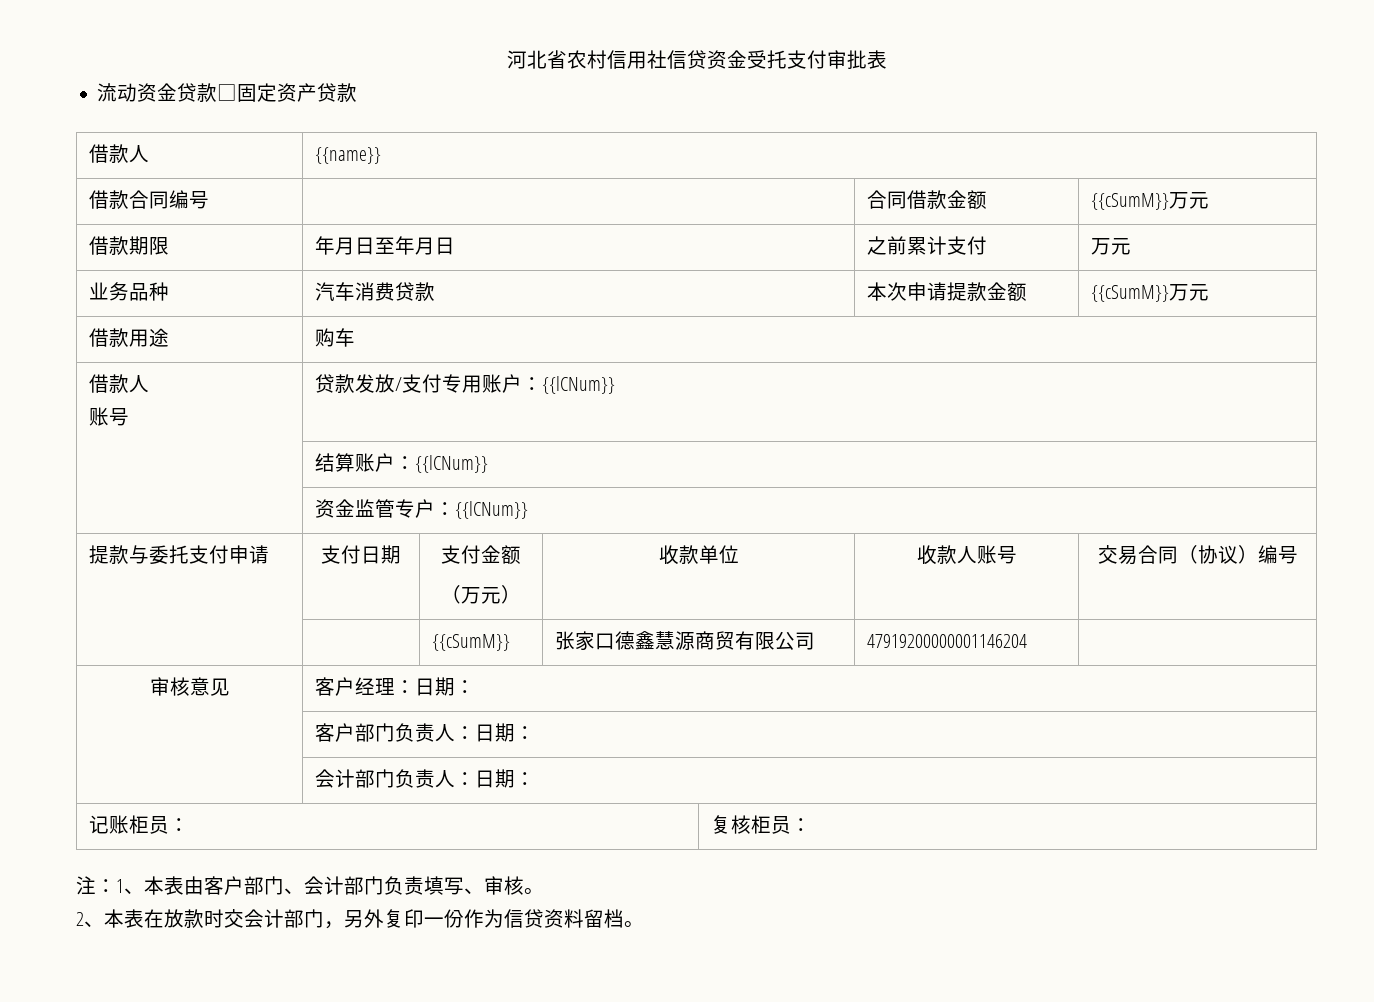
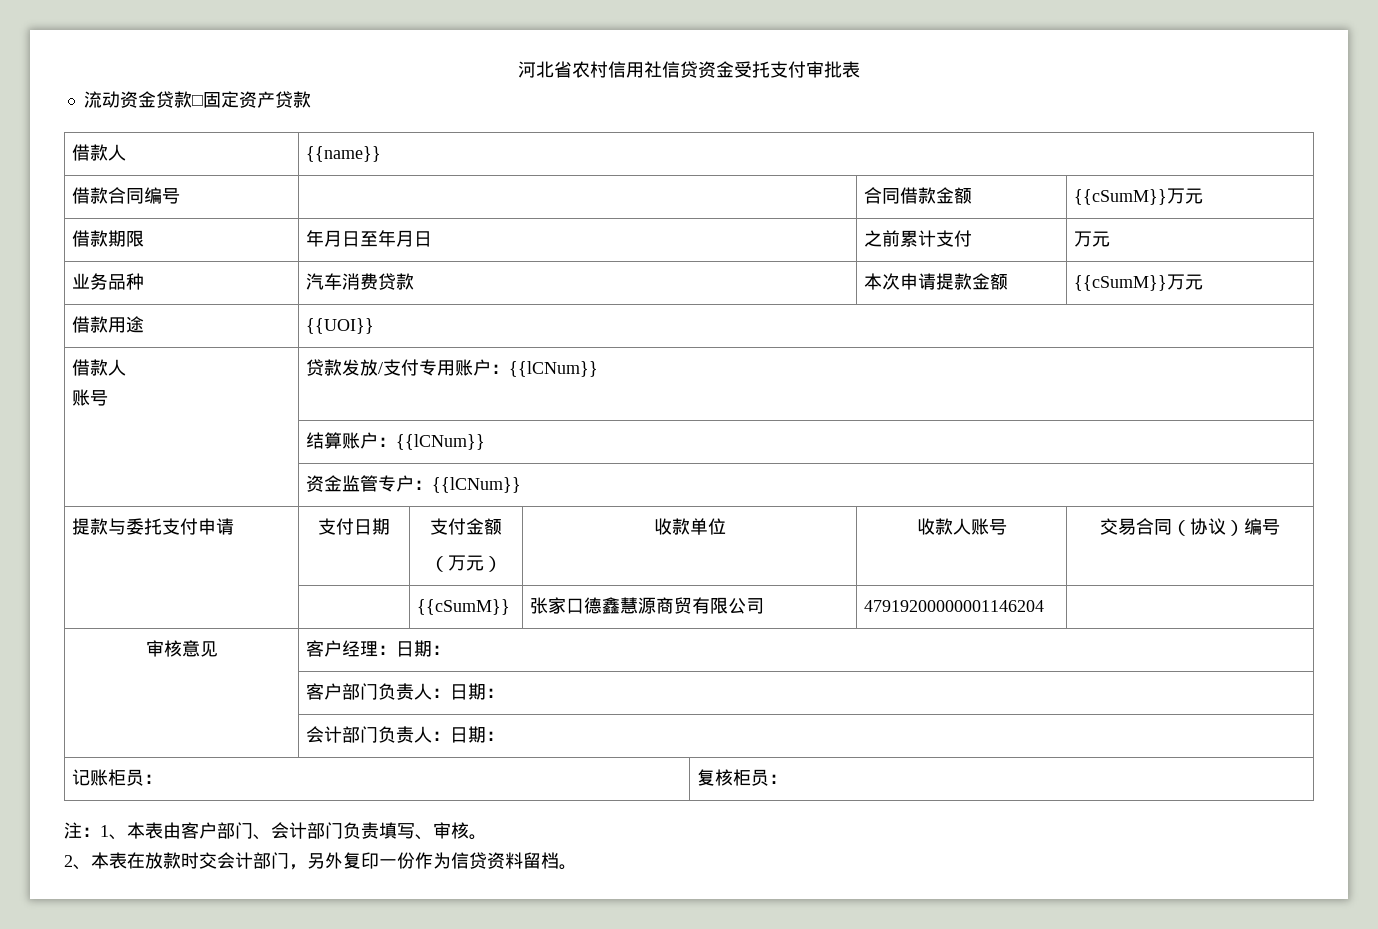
[315,328,356,347] 购车 -> [306,318,375,334] {{UOI}}

